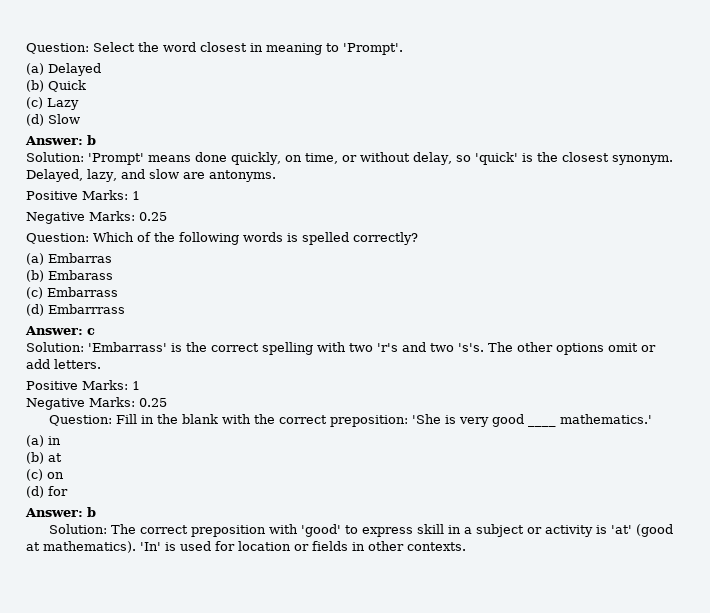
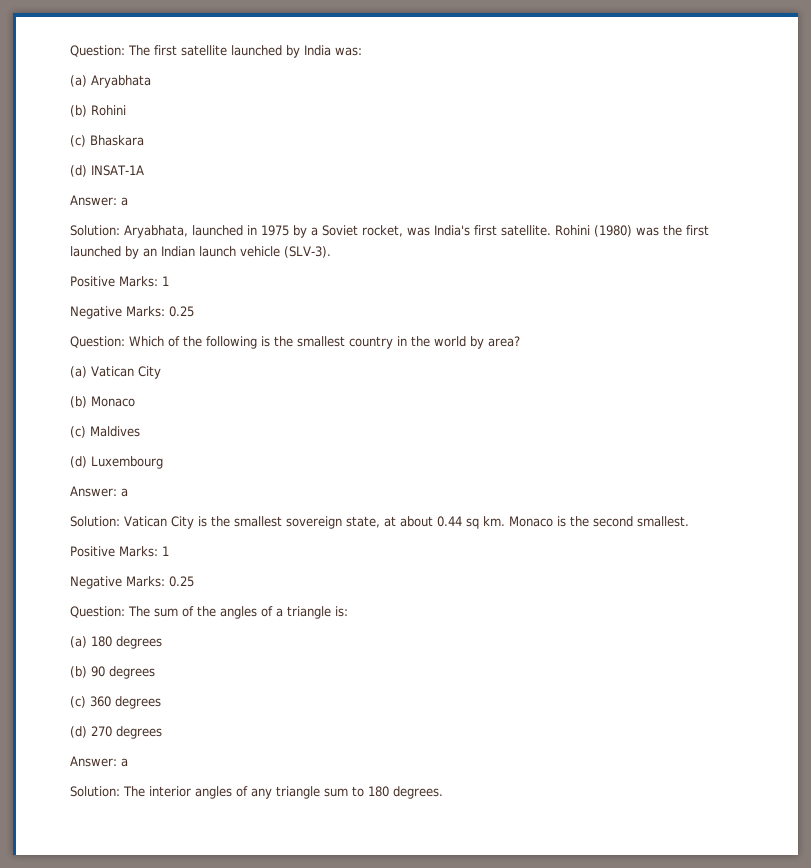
[26,42,403,55] [26,63,101,76] [26,80,86,92] [26,97,79,110] [26,114,80,126] [25,135,96,145] [26,152,673,165] [26,169,276,182] Question: Select the word closest in meaning to 'Prompt'. // (a) Delayed // (b) Quick // (c) Lazy // (d) Slow // Answer: b // Solution: 'Prompt' means done quickly, on time, or without delay, so 'quick' is the closest synonym. Delayed, lazy, and slow are antonyms. -> [70,45,362,58] [70,75,151,88] [70,105,126,117] [70,135,144,147] [70,165,144,177] [70,195,128,206] [70,225,709,238] [70,246,331,259] Question: The first satellite launched by India was: // (a) Aryabhata // (b) Rohini // (c) Bhaskara // (d) INSAT-1A // Answer: a // Solution: Aryabhata, launched in 1975 by a Soviet rocket, was India's first satellite. Rohini (1980) was the first launched by an Indian launch vehicle (SLV-3).
[243,232,418,245] [26,253,112,265] [26,270,113,282] [26,287,118,299] [26,304,125,316] [25,326,95,335] [26,342,656,355] [26,359,101,369] [26,380,140,390] [26,397,167,410] [49,414,557,427] [560,414,653,424] [26,435,61,447] [26,452,62,464] [26,469,64,481] [26,486,68,498] [25,507,96,517] words is spelled correctly? // (a) Embarras // (b) Embarass // (c) Embarrass // (d) Embarrrass // Answer: c // Solution: 'Embarrass' is the correct spelling with two 'r's and two 's's. The other options omit or add letters. // Positive Marks: 1 // Negative Marks: 0.25 // Question: Fill in the blank with the correct preposition: 'She is very good ____ mathematics.' // (a) in // (b) at // (c) on // (d) for // Answer: b -> [261,336,520,349] [70,366,161,379] [70,396,135,408] [70,426,140,438] [70,456,163,469] [70,486,128,497] [70,516,689,529] [70,546,169,557] [70,576,194,589] [70,606,348,619] [70,636,162,649] [70,666,155,679] [70,696,161,709] [70,726,162,739] [70,756,128,767] is the smallest country in the world by area? // (a) Vatican City // (b) Monaco // (c) Maldives // (d) Luxembourg // Answer: a // Solution: Vatican City is the smallest sovereign state, at about 0.44 sq km. Monaco is the second smallest. // Positive Marks: 1 // Negative Marks: 0.25 // Question: The sum of the angles of a triangle is: // (a) 180 degrees // (b) 90 degrees // (c) 360 degrees // (d) 270 degrees // Answer: a
[140,524,674,537] [26,541,466,553] correct preposition with 'good' to express skill in a subject or activity is 'at' (good at mathematics). 'In' is used for location or fields in other contexts. -> [149,786,443,799] interior angles of any triangle sum to 180 degrees.

